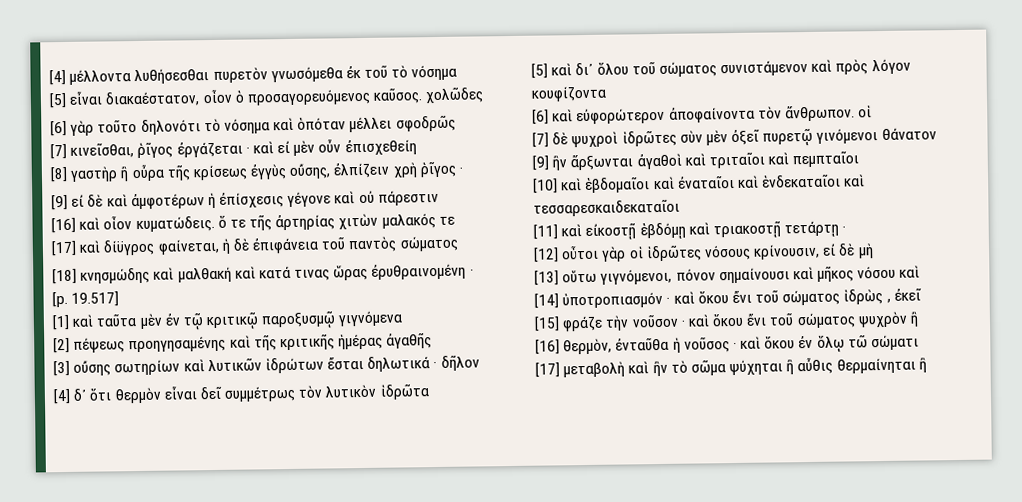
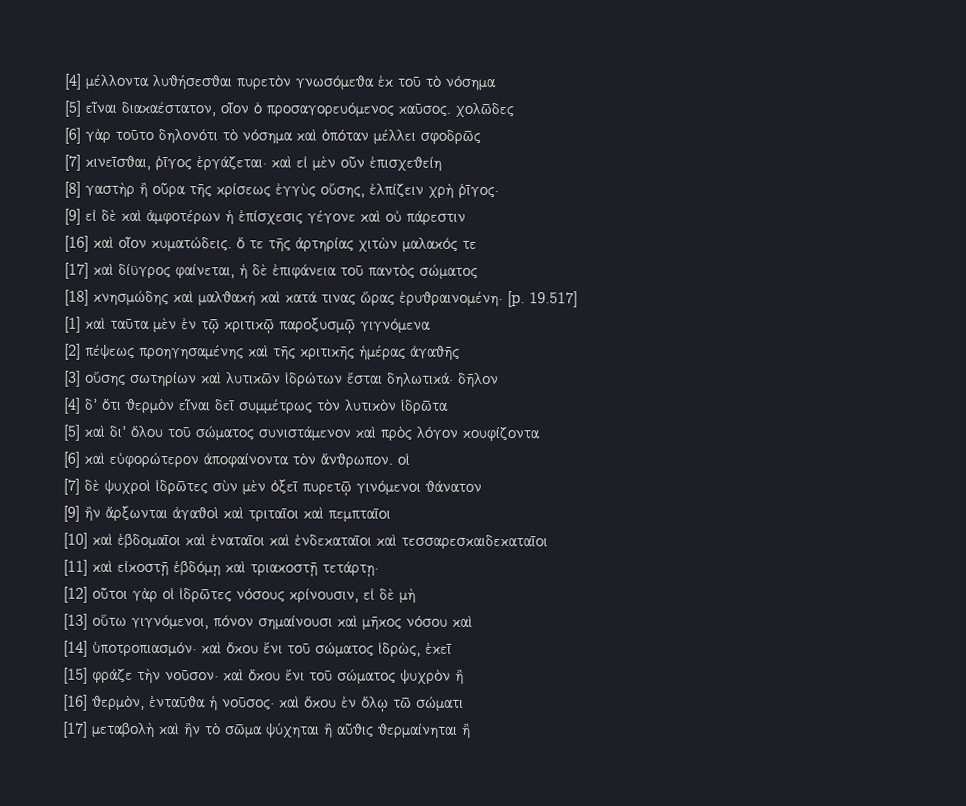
[176,141,250,158] ἐργάζεται · -> [196,156,267,171] ἐργάζεται·
[419,160,464,178] ῥῖγος · -> [458,183,499,199] ῥῖγος·
[371,263,474,280] ἐρυθραινομένη · -> [399,290,503,307] ἐρυθραινομένη·
[367,356,438,372] δηλωτικά · -> [387,372,454,387] δηλωτικά·
[73,388,87,401] δ᾽ -> [84,398,98,410] δ’
[575,62,594,76] δι᾽ -> [109,425,126,437] δι’
[784,220,847,238] τετάρτῃ · -> [322,561,379,577] τετάρτῃ·
[562,288,891,309] ὑποτροπιασμόν · καὶ ὅκου ἔνι τοῦ σώματος ἱδρὼς , -> [92,641,421,657] ὑποτροπιασμόν· καὶ ὅκου ἔνι τοῦ σώματος ἱδρὼς,
[631,313,686,328] νοῦσον · -> [165,670,219,681] νοῦσον·
[683,336,737,353] νοῦσος · -> [222,697,275,710] νοῦσος·

